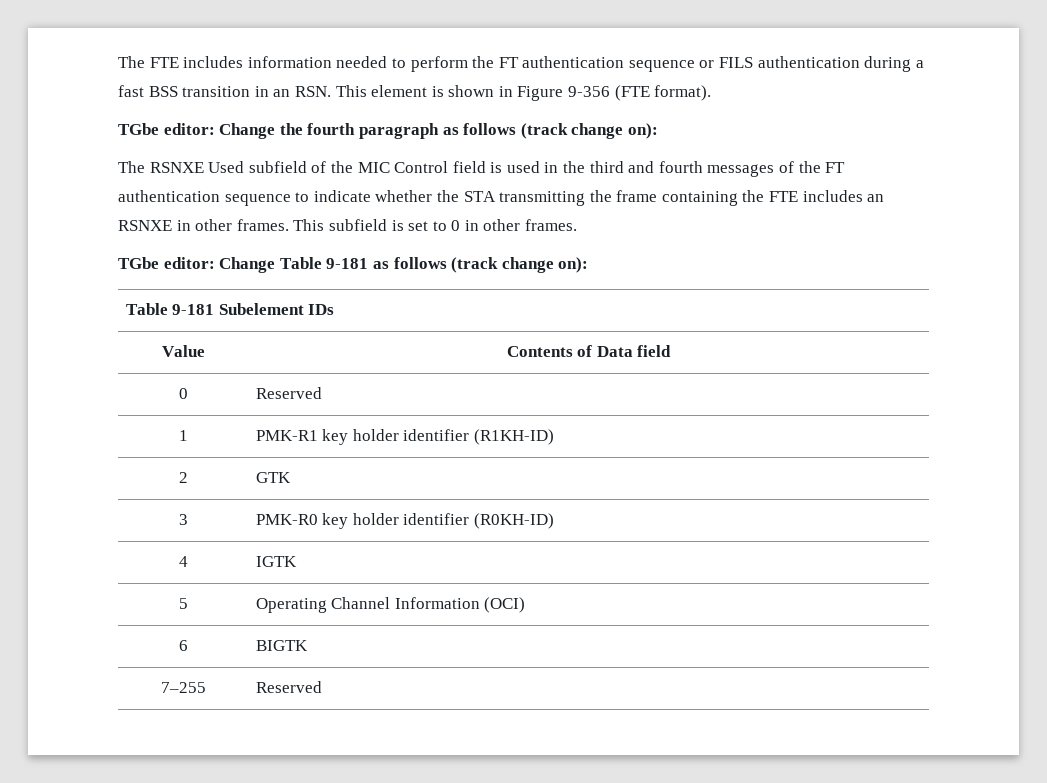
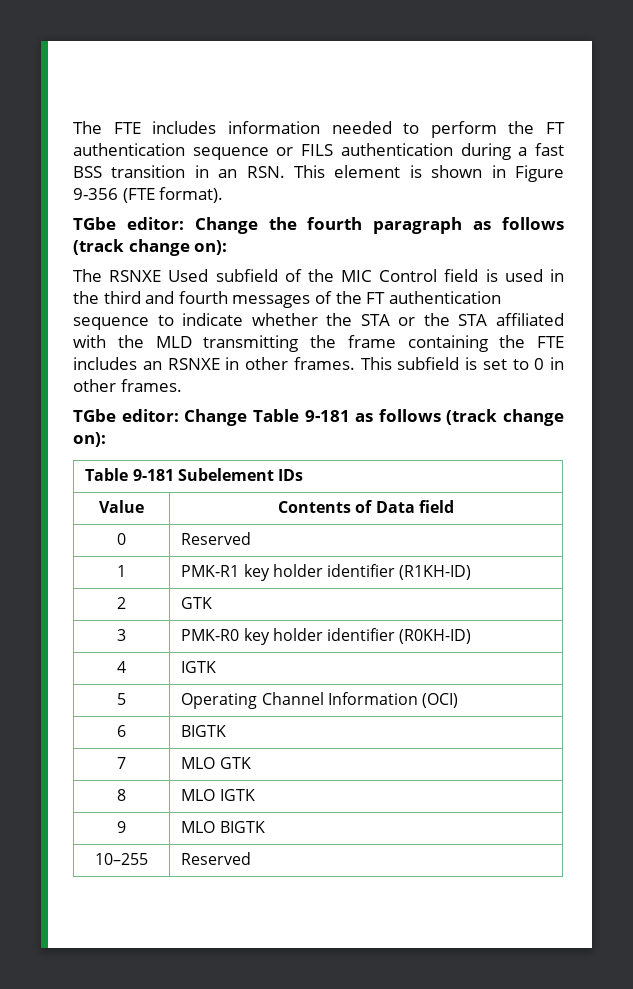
(496, 196) none -> [398,313,564,326] [73,335,192,348] or the STA affiliated with the MLD
[161,682,206,693] 7–255 -> [117,757,126,769] [181,757,251,769] [117,789,126,801] [181,789,255,801] [117,821,126,833] [181,821,265,833] [95,853,148,865] 7 | MLO GTK // 8 | MLO IGTK // 9 | MLO BIGTK // 10–255

